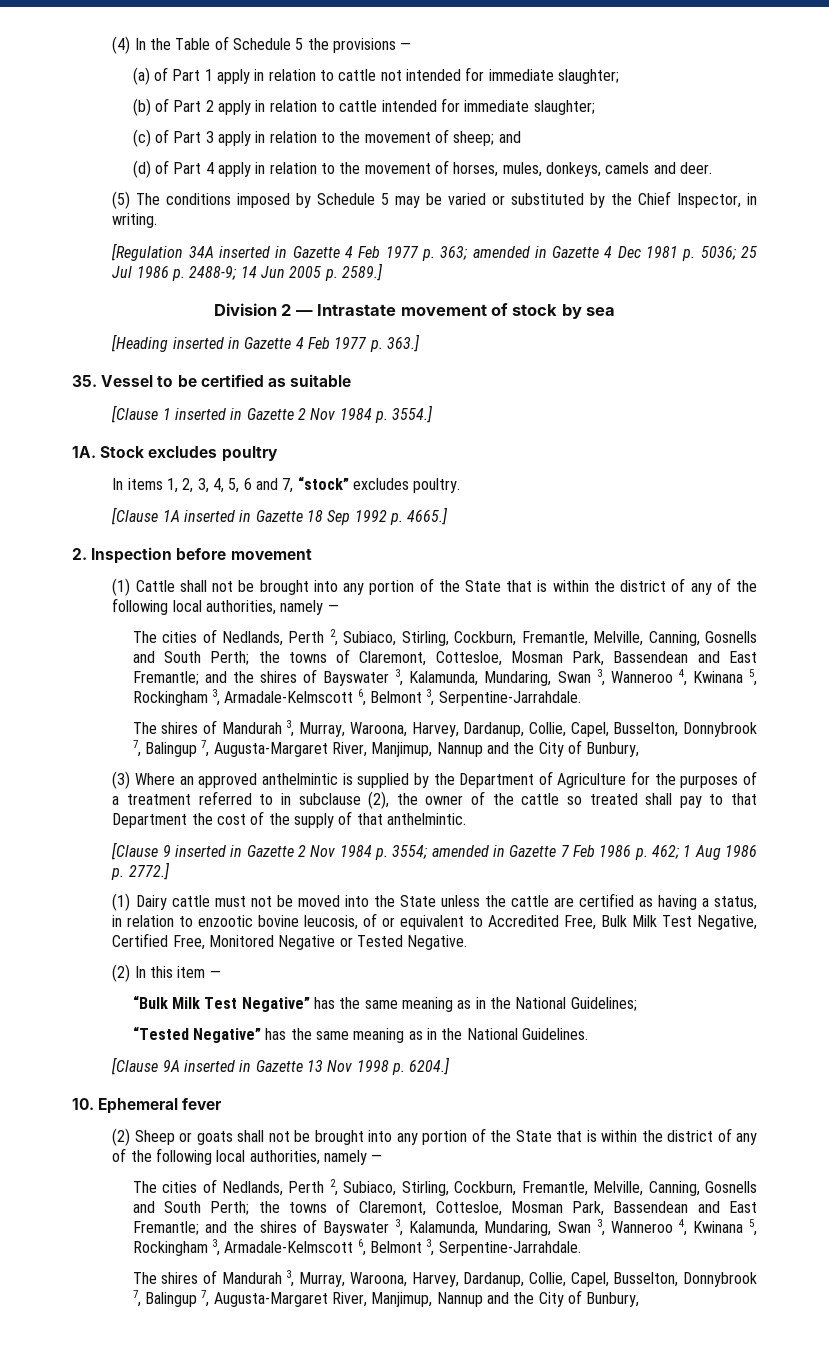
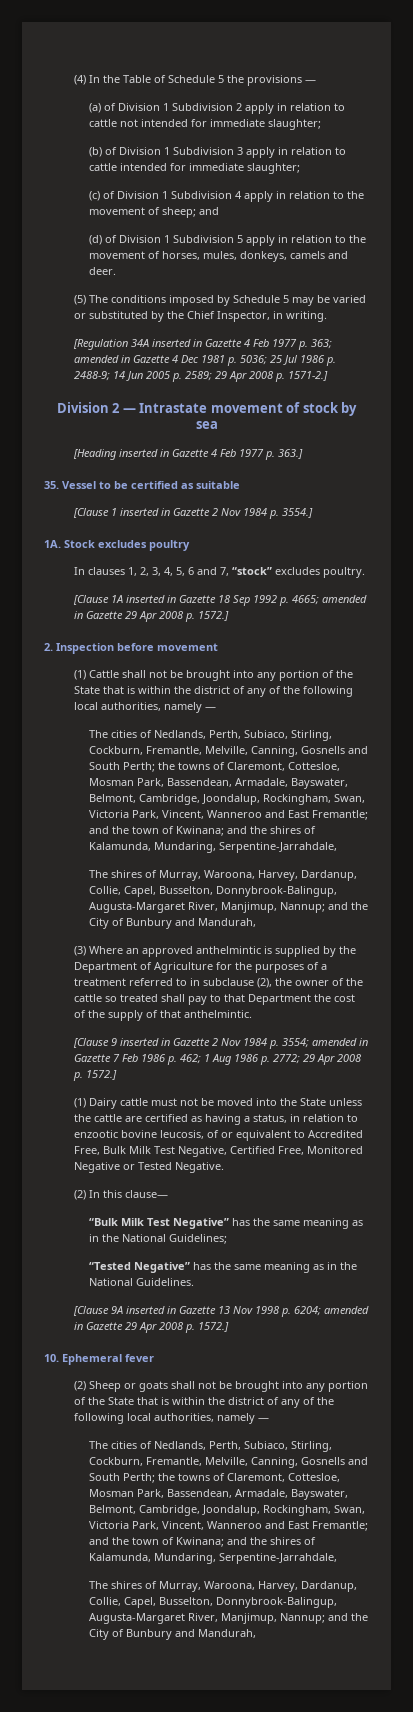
[172,69,213,81] Part 1 -> [118,103,243,111] Division 1 Subdivision 2
[173,100,214,112] Part 2 -> [119,147,244,155] Division 1 Subdivision 3
[173,131,214,143] Part 3 -> [117,191,243,199] Division 1 Subdivision 4
[173,162,214,174] Part 4 -> [119,235,244,243] Division 1 Subdivision 5
[342,263,384,281] 2589.] -> [185,371,329,382] 2589; 29 Apr 2008 p. 1571-2.]
[127,478,163,490] items -> [88,567,126,575] clauses
[407,507,449,525] 4665.] -> [292,595,368,605] [74,611,230,622] 4665; amended in Gazette 29 Apr 2008 p. 1572.]
[288,629,338,646] Perth 2, -> [209,730,242,739] Perth,
[613,651,757,663] [132,669,757,686] [132,689,581,706] [132,720,757,737] [132,740,640,757] Bassendean and East Fremantle; and the shires of Bayswater 3, Kalamunda, Mundaring, Swan 3, Wanneroo 4, Kwinana 5, Rockingham 3, Armadale-Kelmscott 6, Belmont 3, Serpentine-Jarrahdale. // The shires of Mandurah 3, Murray, Waroona, Harvey, Dardanup, Collie, Capel, Busselton, Donnybrook 7, Balingup 7, Augusta-Margaret River, Manjimup, Nannup and the City of Bunbury, -> [167,778,349,789] [89,794,366,805] [89,810,369,820] [89,826,317,836] [89,842,338,853] [89,870,358,881] [89,886,338,897] [89,902,369,913] [89,918,257,929] Bassendean, Armadale, Bayswater, Belmont, Cambridge, Joondalup, Rockingham, Swan, Victoria Park, Vincent, Wanneroo and East Fremantle; and the town of Kwinana; and the shires of Kalamunda, Mundaring, Serpentine-Jarrahdale, // The shires of Murray, Waroona, Harvey, Dardanup, Collie, Capel, Busselton, Donnybrook-Balingup, Augusta-Margaret River, Manjimup, Nannup; and the City of Bunbury and Mandurah,
[128,862,170,880] 2772.] -> [273,1054,362,1065] [73,1070,118,1081] 2772; 29 Apr 2008 p. 1572.]
[177,966,221,978] item — -> [125,1190,169,1198] clause—
[409,1057,451,1075] 6204.] -> [294,1306,370,1316] [74,1322,230,1333] 6204; amended in Gazette 29 Apr 2008 p. 1572.]
[288,1179,338,1196] Perth 2, -> [209,1441,242,1450] Perth,
[613,1201,757,1213] [132,1219,757,1236] [132,1239,581,1256] [132,1270,757,1287] [132,1290,640,1307] Bassendean and East Fremantle; and the shires of Bayswater 3, Kalamunda, Mundaring, Swan 3, Wanneroo 4, Kwinana 5, Rockingham 3, Armadale-Kelmscott 6, Belmont 3, Serpentine-Jarrahdale. // The shires of Mandurah 3, Murray, Waroona, Harvey, Dardanup, Collie, Capel, Busselton, Donnybrook 7, Balingup 7, Augusta-Margaret River, Manjimup, Nannup and the City of Bunbury, -> [167,1489,349,1500] [89,1505,366,1516] [89,1521,369,1531] [89,1537,317,1547] [89,1553,338,1564] [89,1581,358,1592] [89,1597,338,1608] [89,1613,369,1624] [89,1629,257,1640] Bassendean, Armadale, Bayswater, Belmont, Cambridge, Joondalup, Rockingham, Swan, Victoria Park, Vincent, Wanneroo and East Fremantle; and the town of Kwinana; and the shires of Kalamunda, Mundaring, Serpentine-Jarrahdale, // The shires of Murray, Waroona, Harvey, Dardanup, Collie, Capel, Busselton, Donnybrook-Balingup, Augusta-Margaret River, Manjimup, Nannup; and the City of Bunbury and Mandurah,

